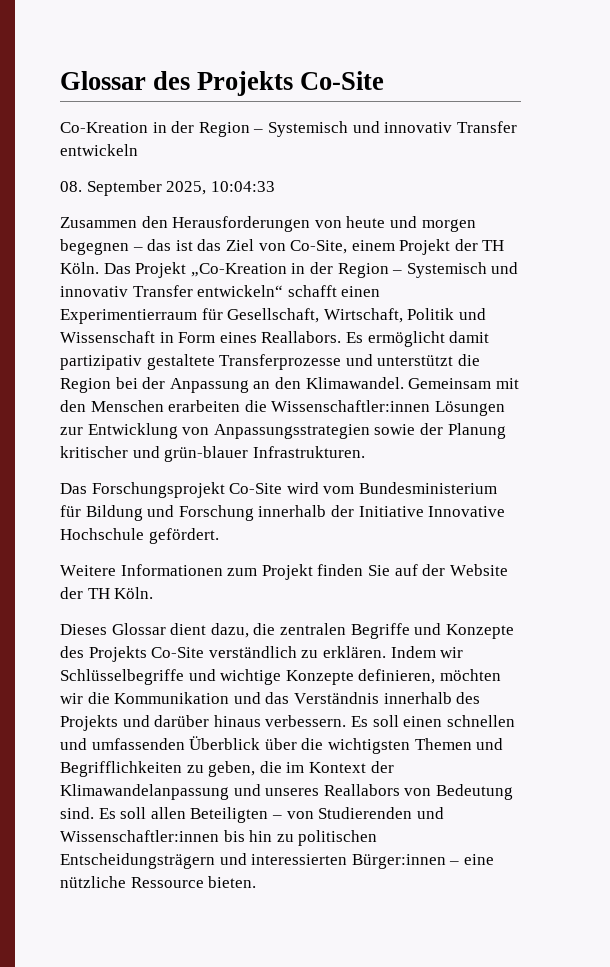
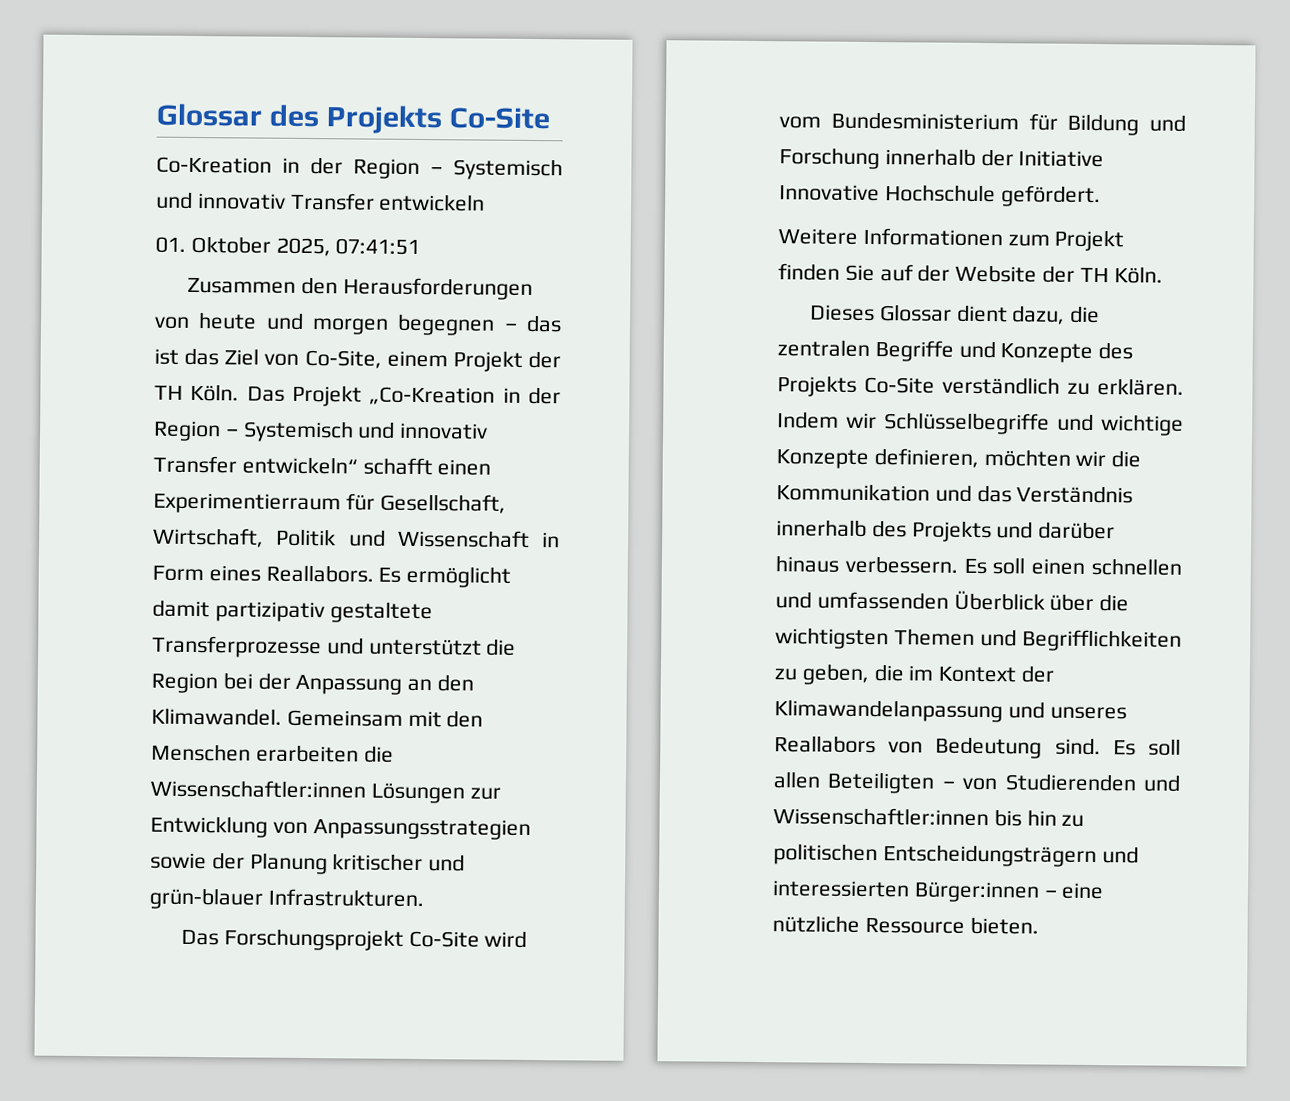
[60,180,275,196] 08. September 2025, 10:04:33 -> [155,235,421,257] 01. Oktober 2025, 07:41:51

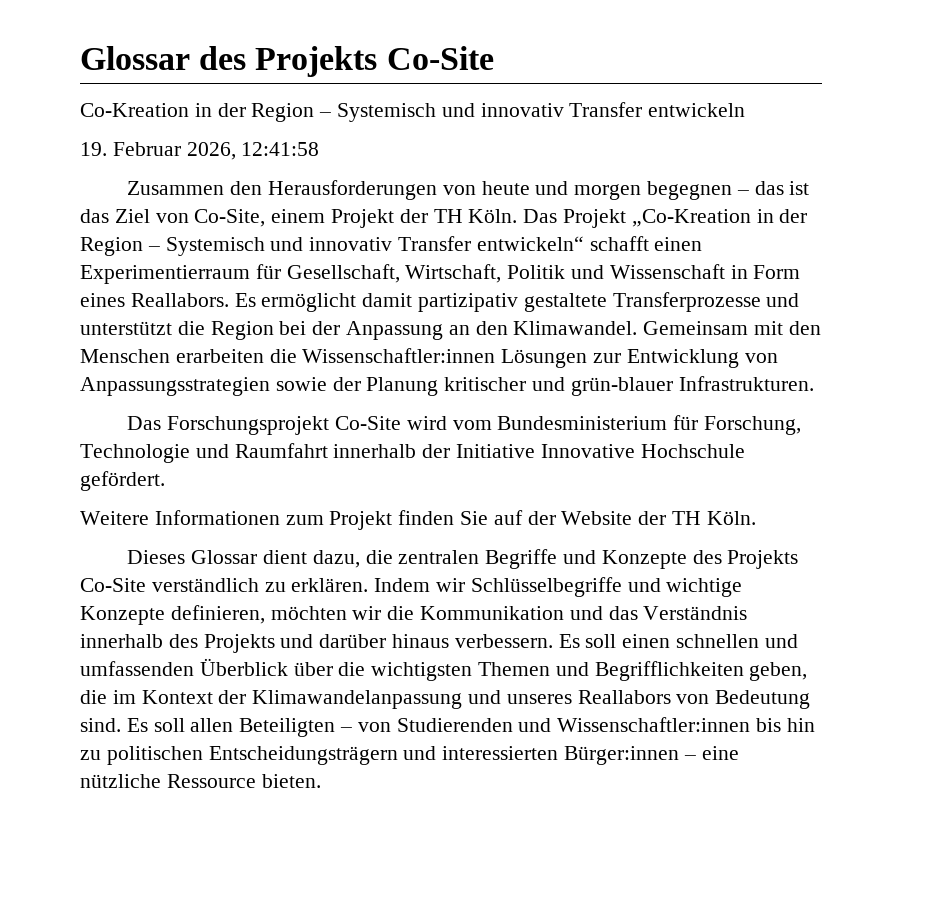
[155,235,421,257] 01. Oktober 2025, 07:41:51 -> [80,142,320,160] 19. Februar 2026, 12:41:58
[1067,113,1186,136] [779,147,880,170] Bildung und Forschung -> [703,416,801,435] [80,443,328,463] Forschung, Technologie und Raumfahrt
[774,668,797,681] zu -> (744, 671) none

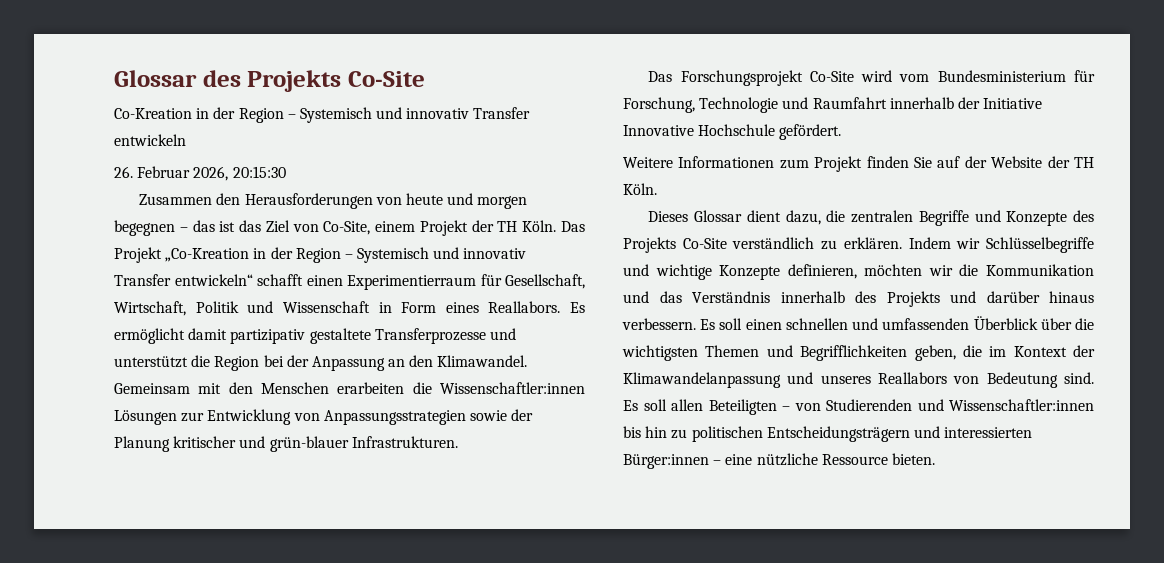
[80,142,107,156] 19. -> [114,166,133,178] 26.
[241,142,320,156] 12:41:58 -> [232,166,286,178] 20:15:30

